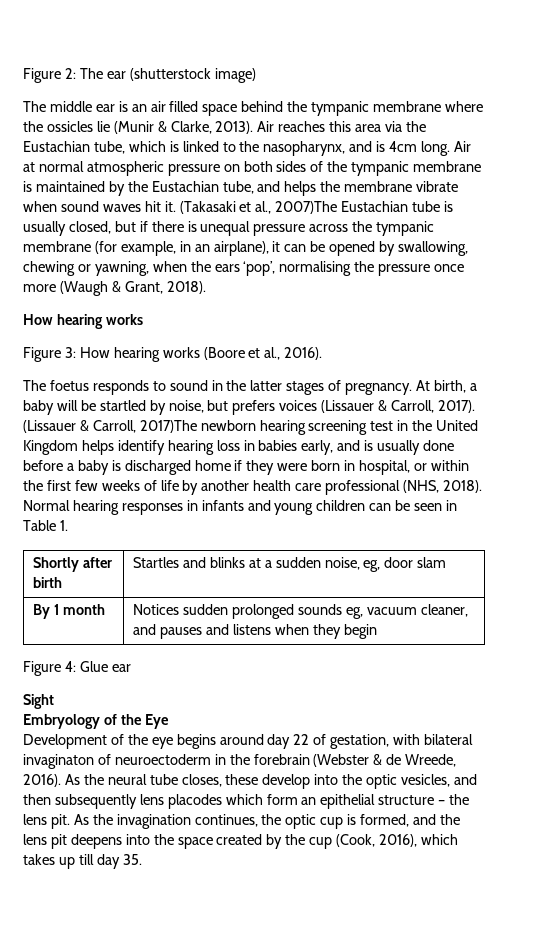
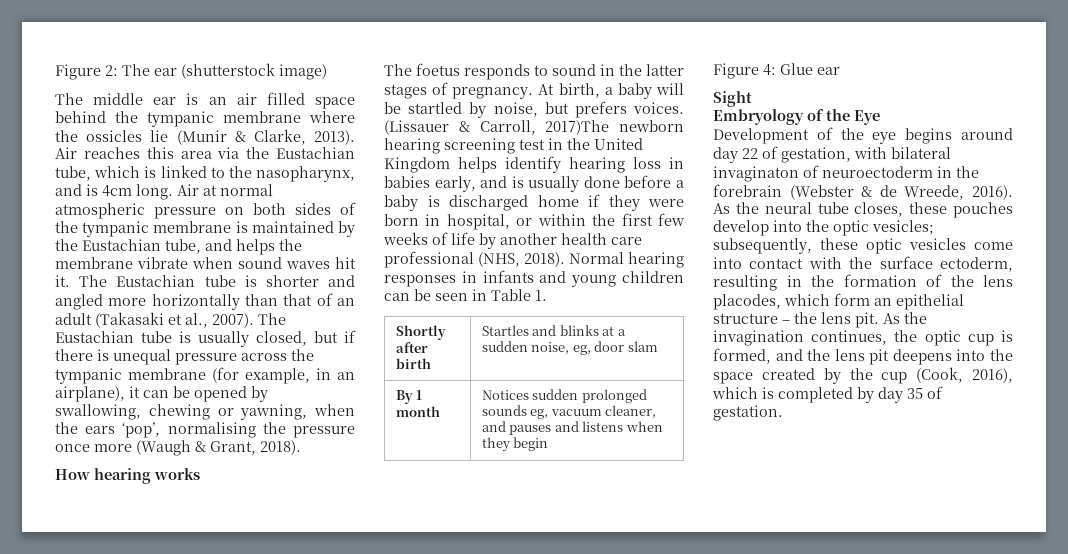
(176, 206) none -> [79,275,355,287] [55,293,355,310] [55,313,92,325] The Eustachian tube is shorter and angled more horizontally than that of an adult
[275,201,338,214] 2007)The -> [212,313,286,328] 2007). The
[23,347,323,362] // Figure 3: How hearing works (Boore et al., 2016). -> (200, 474) none
[279,400,475,413] voices (Lissauer & Carroll, 2017). -> [633,102,684,114] voices.
(259, 779) none -> [953,202,1013,218] pouches
[401,774,477,787] [23,794,222,809] vesicles, and then subsequently lens placodes -> [872,220,934,235] [713,238,1013,254] [713,256,1013,272] [713,274,1013,291] [713,294,781,310] vesicles; subsequently, these optic vesicles come into contact with the surface ectoderm, resulting in the formation of the lens placodes,
[23,854,142,869] takes up till day 35. -> [762,386,943,403] [713,405,783,421] is completed by day 35 of gestation.

